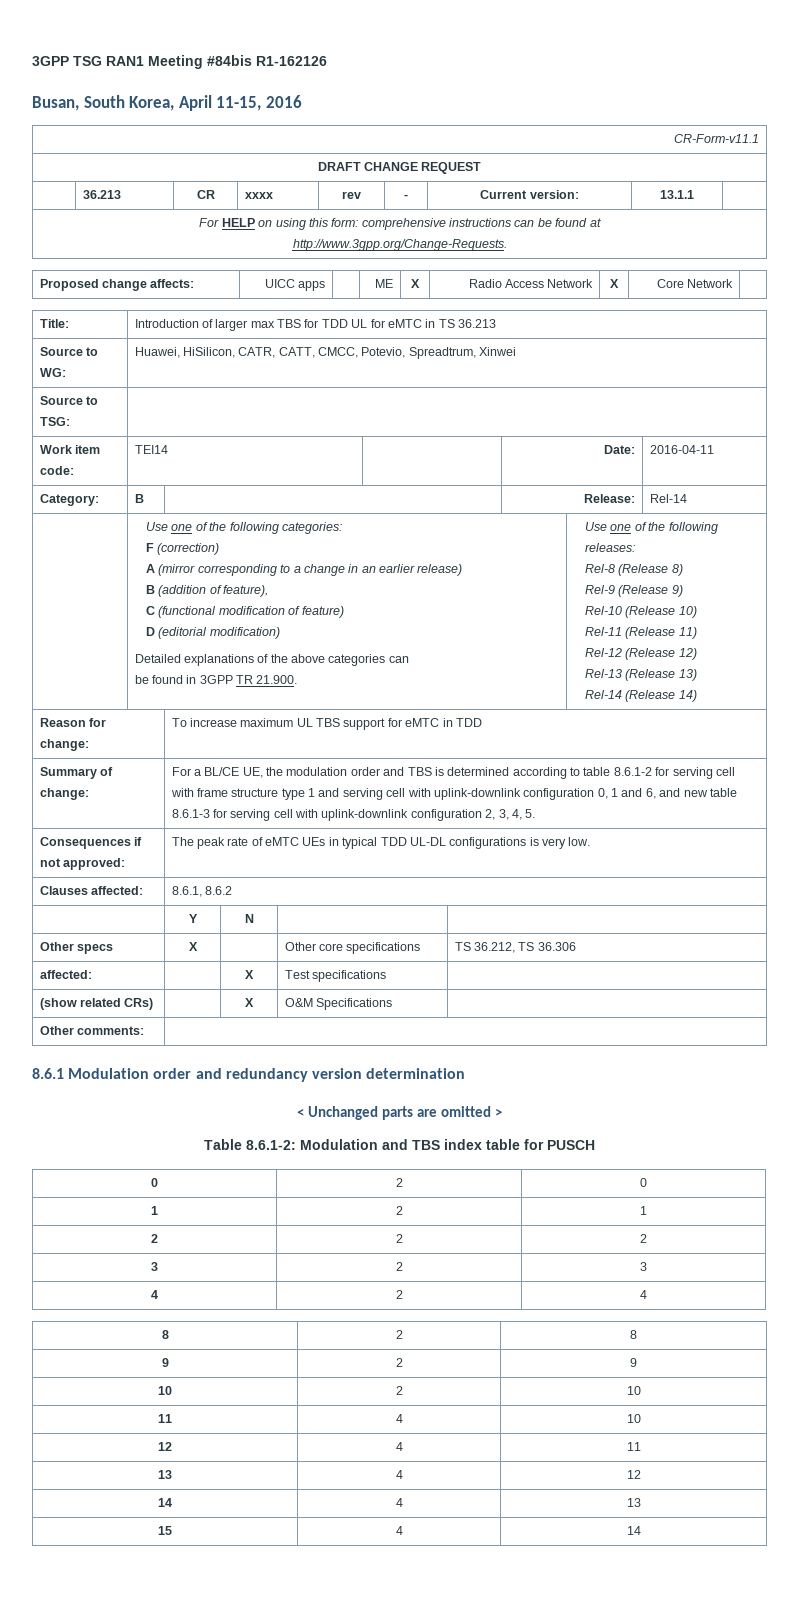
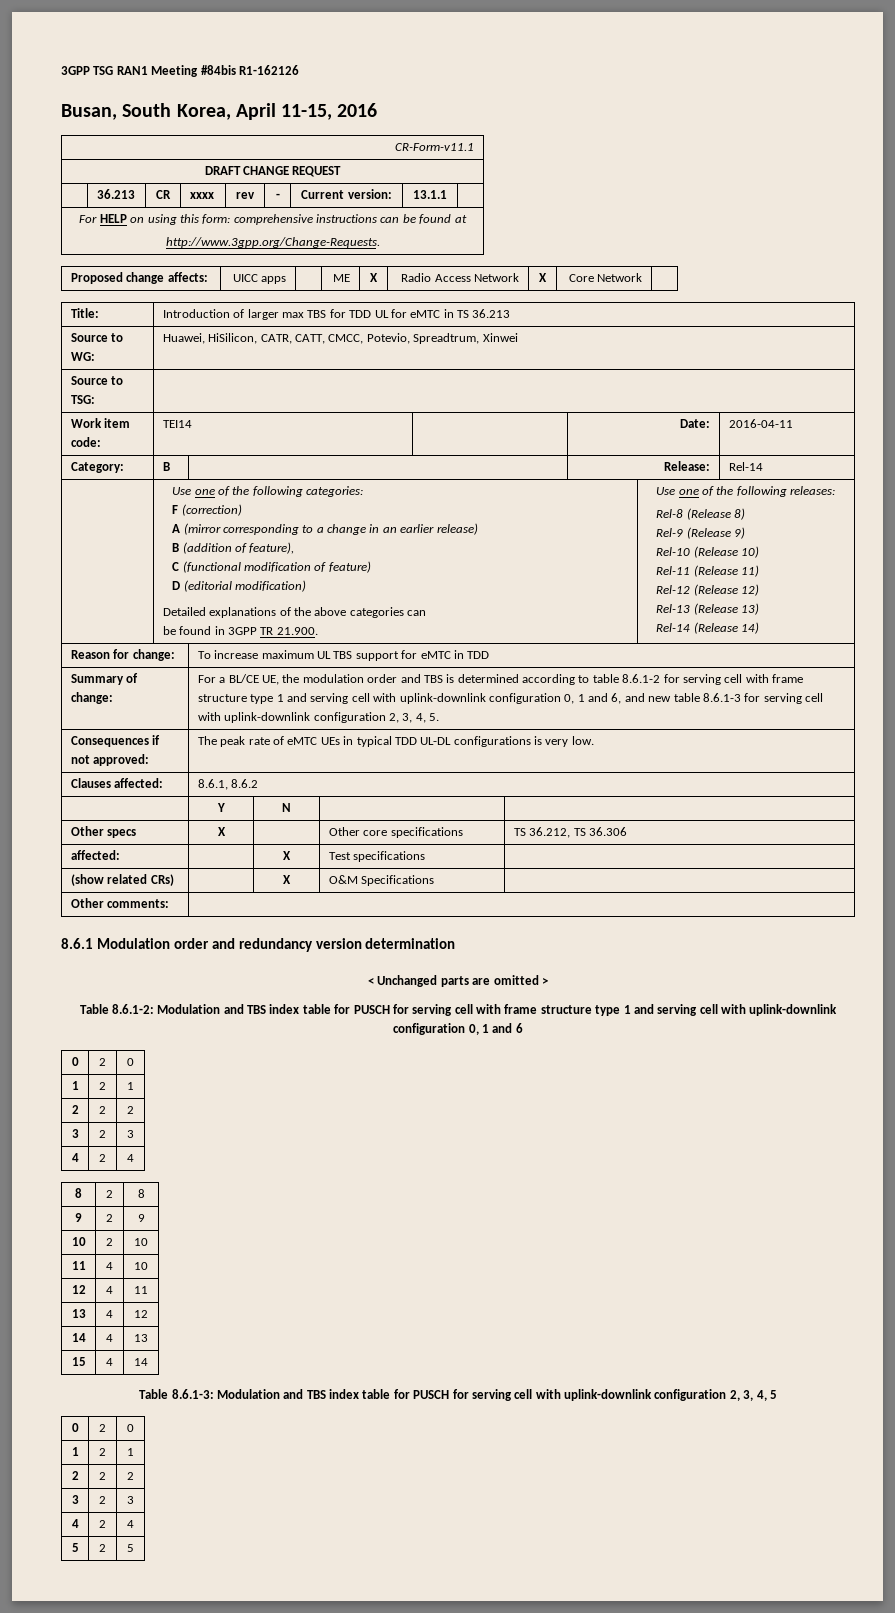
(595, 1145) none -> [392,1004,838,1016] [393,1023,523,1035] for serving cell with frame structure type 1 and serving cell with uplink-downlink configuration 0, 1 and 6
(641, 1530) none -> [139,1389,777,1401] [71,1423,79,1432] [99,1424,106,1432] [127,1424,134,1432] [71,1447,79,1456] [99,1448,106,1456] [127,1448,134,1456] [71,1471,79,1480] [99,1472,106,1480] [127,1472,134,1480] [71,1495,79,1504] [99,1496,106,1504] [127,1496,134,1504] [71,1519,79,1528] [99,1520,106,1528] [127,1520,134,1528] [71,1543,79,1552] [99,1544,106,1552] [127,1544,134,1552] // Table 8.6.1-3: Modulation and TBS index table for PUSCH for serving cell with uplink-downlink configuration 2, 3, 4, 5 // 0 | 2 | 0 // 1 | 2 | 1 // 2 | 2 | 2 // 3 | 2 | 3 // 4 | 2 | 4 // 5 | 2 | 5

